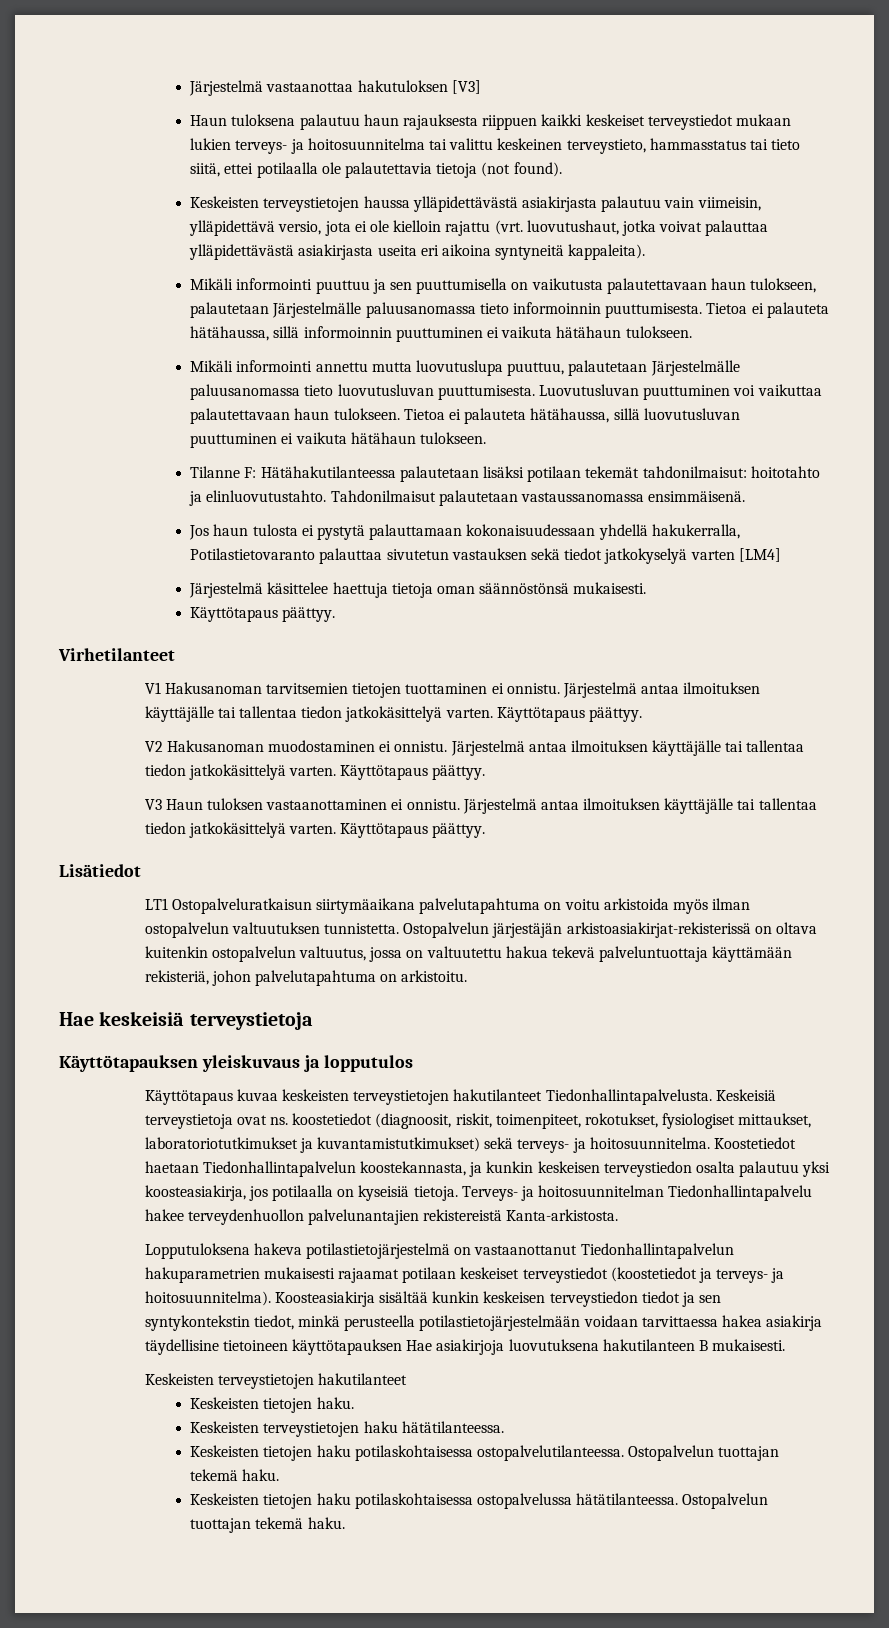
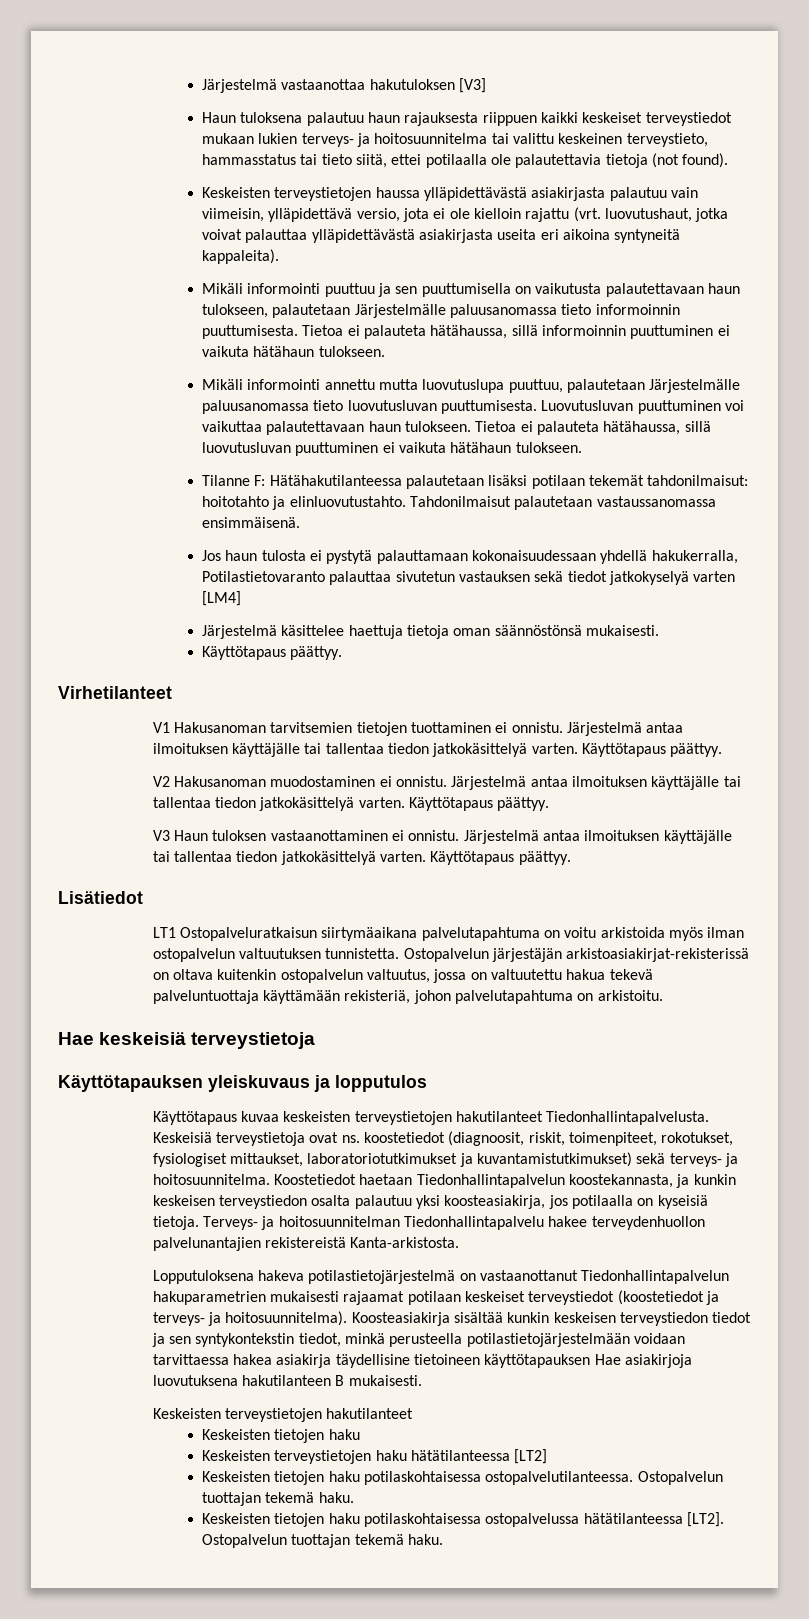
[316,1397,354,1409] haku. -> [328,1429,360,1440] haku
[401,1421,504,1433] hätätilanteessa. -> [411,1449,548,1464] hätätilanteessa [LT2]
[576,1493,679,1505] hätätilanteessa. -> [583,1512,724,1527] hätätilanteessa [LT2].

